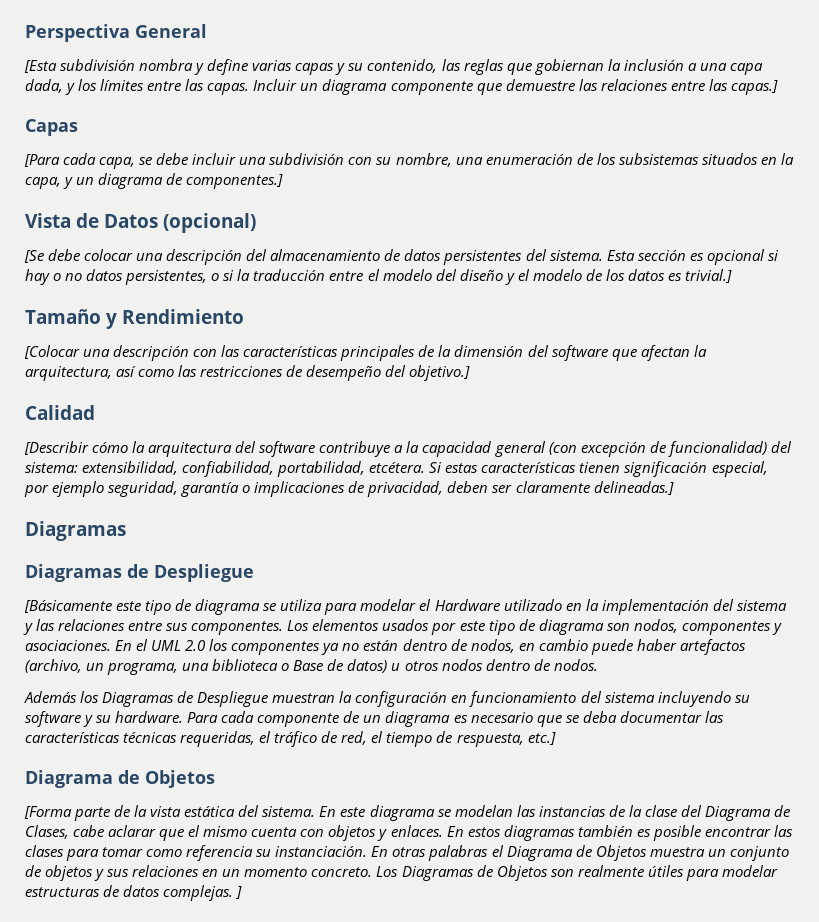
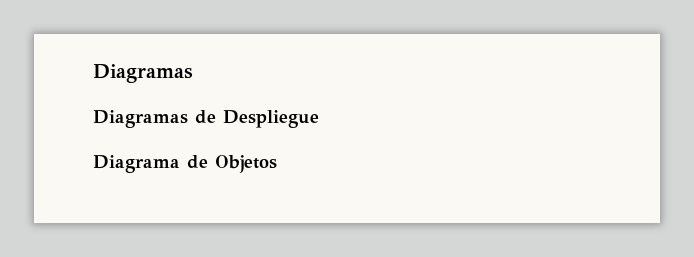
[25,24,207,42] [24,59,763,75] [25,79,778,95] [25,119,78,136] [24,153,794,169] [25,173,284,189] [25,213,257,233] [24,249,778,265] [25,269,733,285] [25,309,245,329] [24,345,707,361] [25,365,471,381] [25,405,95,420] [24,441,792,457] [25,461,768,477] [24,481,674,497] [25,521,126,541] [25,564,254,582] [24,599,787,615] [23,619,782,635] [25,639,746,655] [25,659,598,675] [24,691,750,707] [25,711,724,727] [25,731,556,747] [25,770,215,788] [24,805,790,821] [25,825,793,841] [25,845,789,861] [25,865,778,881] [25,885,243,901] Perspectiva General // [Esta subdivisión nombra y define varias capas y su contenido, las reglas que gobiernan la inclusión a una capa dada, y los límites entre las capas. Incluir un diagrama componente que demuestre las relaciones entre las capas.] // Capas // [Para cada capa, se debe incluir una subdivisión con su nombre, una enumeración de los subsistemas situados en la capa, y un diagrama de componentes.] // Vista de Datos (opcional) // [Se debe colocar una descripción del almacenamiento de datos persistentes del sistema. Esta sección es opcional si hay o no datos persistentes, o si la traducción entre el modelo del diseño y el modelo de los datos es trivial.] // Tamaño y Rendimiento // [Colocar una descripción con las características principales de la dimensión del software que afectan la arquitectura, así como las restricciones de desempeño del objetivo.] // Calidad // [Describir cómo la arquitectura del software contribuye a la capacidad general (con excepción de funcionalidad) del sistema: extensibilidad, confiabilidad, portabilidad, etcétera. Si estas características tienen significación especial, por ejemplo seguridad, garantía o implicaciones de privacidad, deben ser claramente delineadas.] // Diagramas // Diagramas de Despliegue // [Básicamente este tipo de diagrama se utiliza para modelar el Hardware utilizado en la implementación del sistema y las relaciones entre sus componentes. Los elementos usados por este tipo de diagrama son nodos, componentes y asociaciones. En el UML 2.0 los componentes ya no están dentro de nodos, en cambio puede haber artefactos (archivo, un programa, una biblioteca o Base de datos) u otros nodos dentro de nodos. // Además los Diagramas de Despliegue muestran la configuración en funcionamiento del sistema incluyendo su software y su hardware. Para cada componente de un diagrama es necesario que se deba documentar las características técnicas requeridas, el tráfico de red, el tiempo de respuesta, etc.] // Diagrama de Objetos // [Forma parte de la vista estática del sistema. En este diagrama se modelan las instancias de la clase del Diagrama de Clases, cabe aclarar que el mismo cuenta con objetos y enlaces. En estos diagramas también es posible encontrar las clases para tomar como referencia su instanciación. En otras palabras el Diagrama de Objetos muestra un conjunto de objetos y sus relaciones en un momento concreto. Los Diagramas de Objetos son realmente útiles para modelar estructuras de datos complejas. ] -> [93,64,193,83] [93,110,319,128] [93,155,277,173] Diagramas // Diagramas de Despliegue // Diagrama de Objetos

